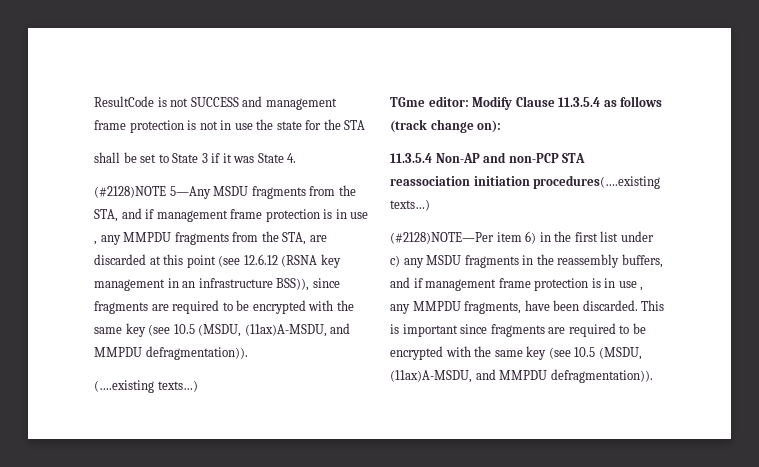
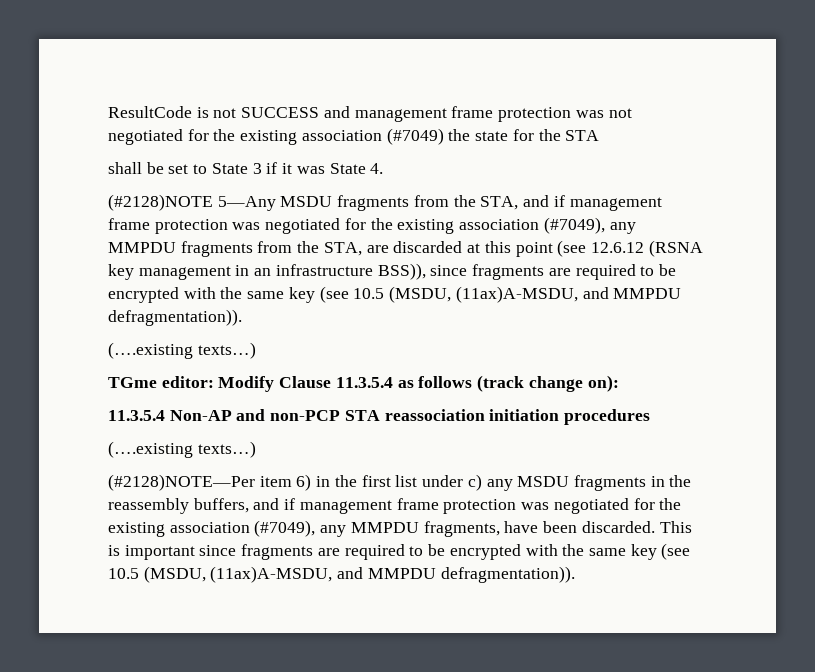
[187,120,253,130] is not in use -> [575,108,632,118] [108,128,444,145] was not negotiated for the existing association (#7049)
[323,209,369,219] [94,241,97,245] is in use , -> [232,217,605,234] was negotiated for the existing association (#7049),
[533,175,661,189] procedures(….existing -> [564,409,651,425] [108,441,193,458] procedures // (….existing
[591,278,644,291] is in use , -> [521,498,682,514] [108,520,316,537] was negotiated for the existing association (#7049),

